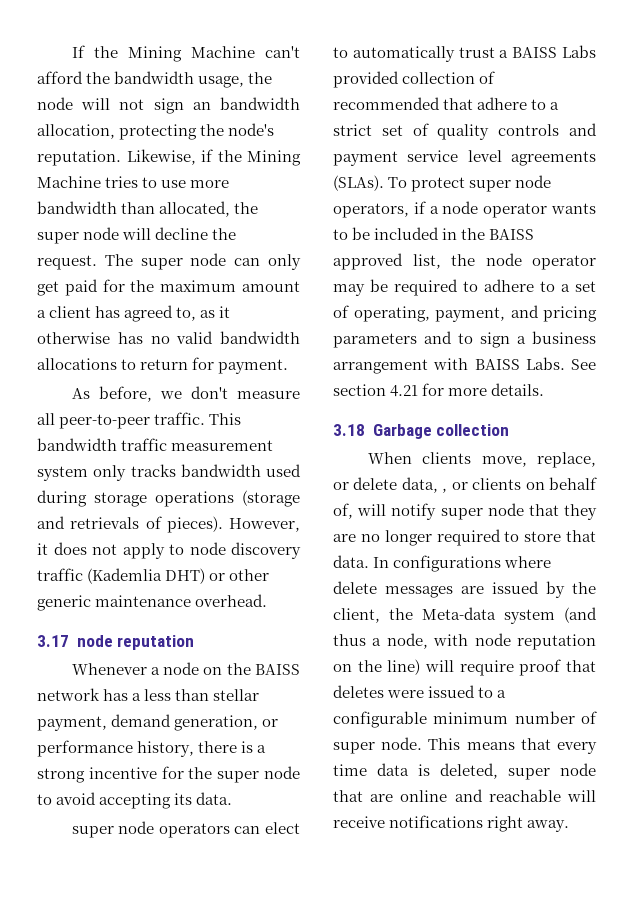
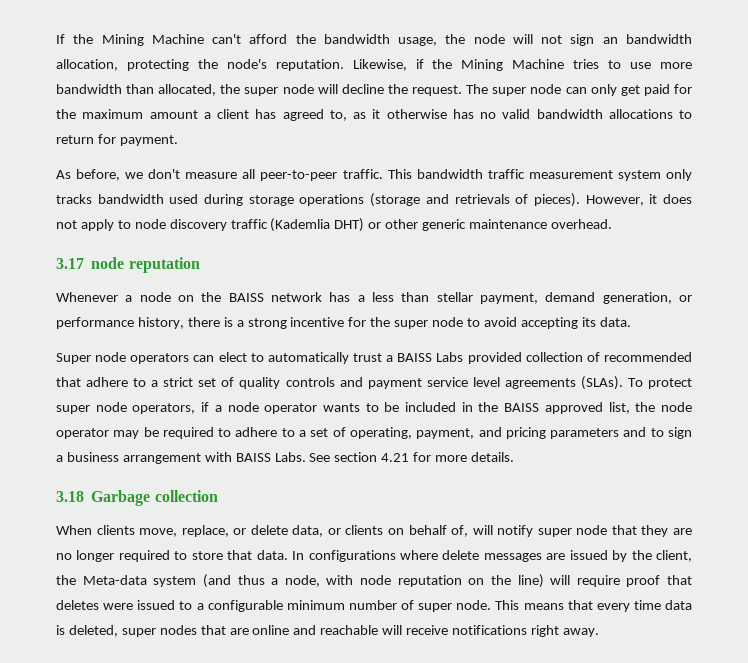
[71,826,114,838] super -> [56,353,91,364] Super
[442,488,448,493] , -> (324, 531) none
[560,763,596,776] node -> [159,625,197,635] nodes

